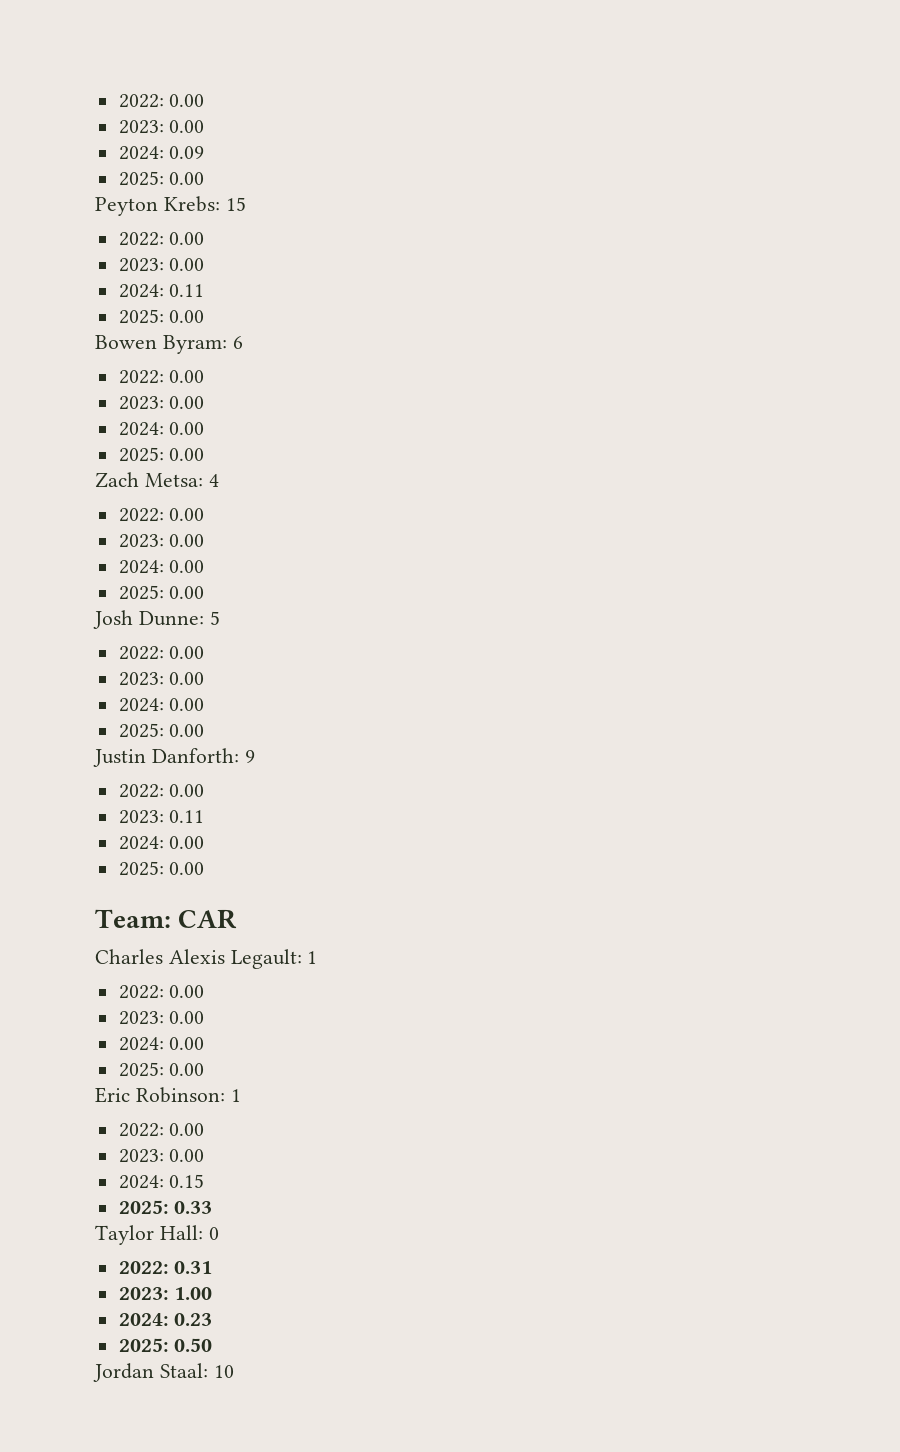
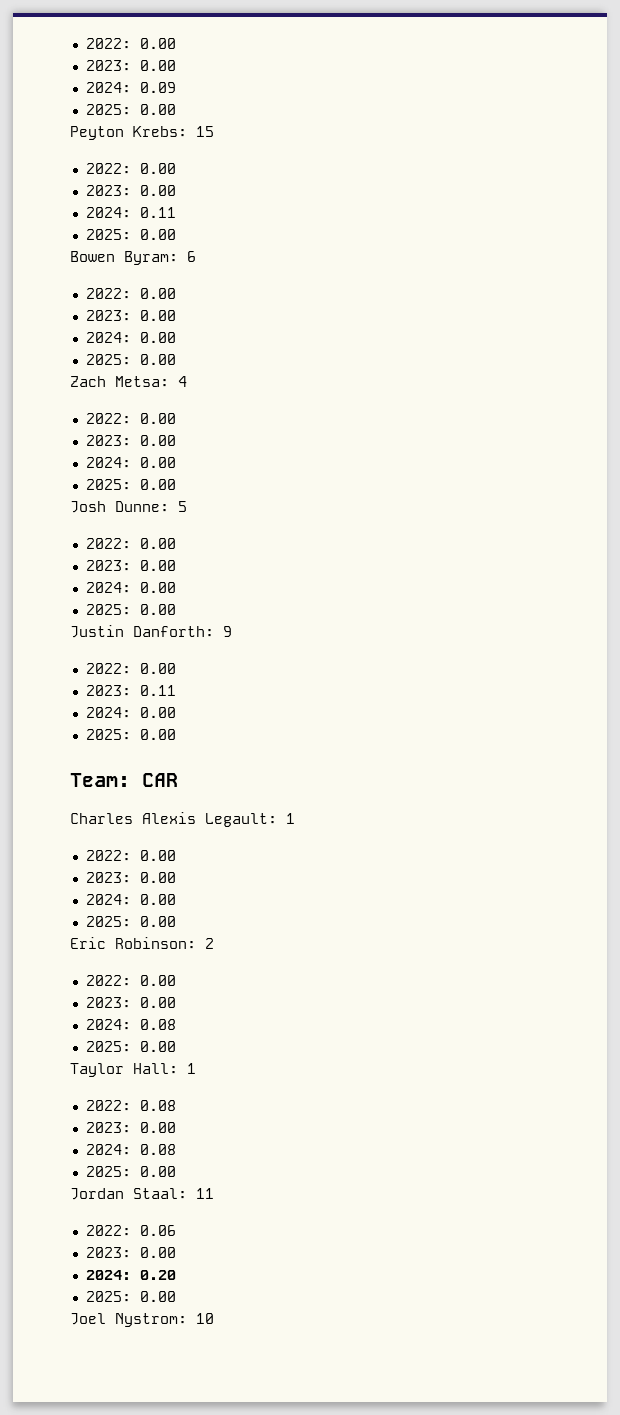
[230,1089,241,1102] [118,1123,205,1137] [118,1149,205,1163] [118,1174,205,1189] [118,1200,213,1214] 1 // 2022: 0.00 // 2023: 0.00 // 2024: 0.15 // 2025: 0.33 -> [205,938,214,949] [85,975,176,986] [85,997,176,1008] [85,1019,176,1030] [85,1041,176,1052] 2 // 2022: 0.00 // 2023: 0.00 // 2024: 0.08 // 2025: 0.00
[208,1227,219,1240] [118,1261,213,1274] [118,1287,213,1300] [118,1313,213,1326] [118,1338,213,1352] 0 // 2022: 0.31 // 2023: 1.00 // 2024: 0.23 // 2025: 0.50 -> [187,1063,196,1074] [85,1100,176,1111] [85,1122,176,1133] [85,1144,176,1155] [85,1166,176,1177] 1 // 2022: 0.08 // 2023: 0.00 // 2024: 0.08 // 2025: 0.00
(208, 1370) none -> [196,1188,214,1199] [85,1225,176,1236] [85,1247,176,1258] [85,1270,176,1280] [85,1291,176,1302] [70,1313,187,1327] 11 // 2022: 0.06 // 2023: 0.00 // 2024: 0.20 // 2025: 0.00 // Joel Nystrom:

